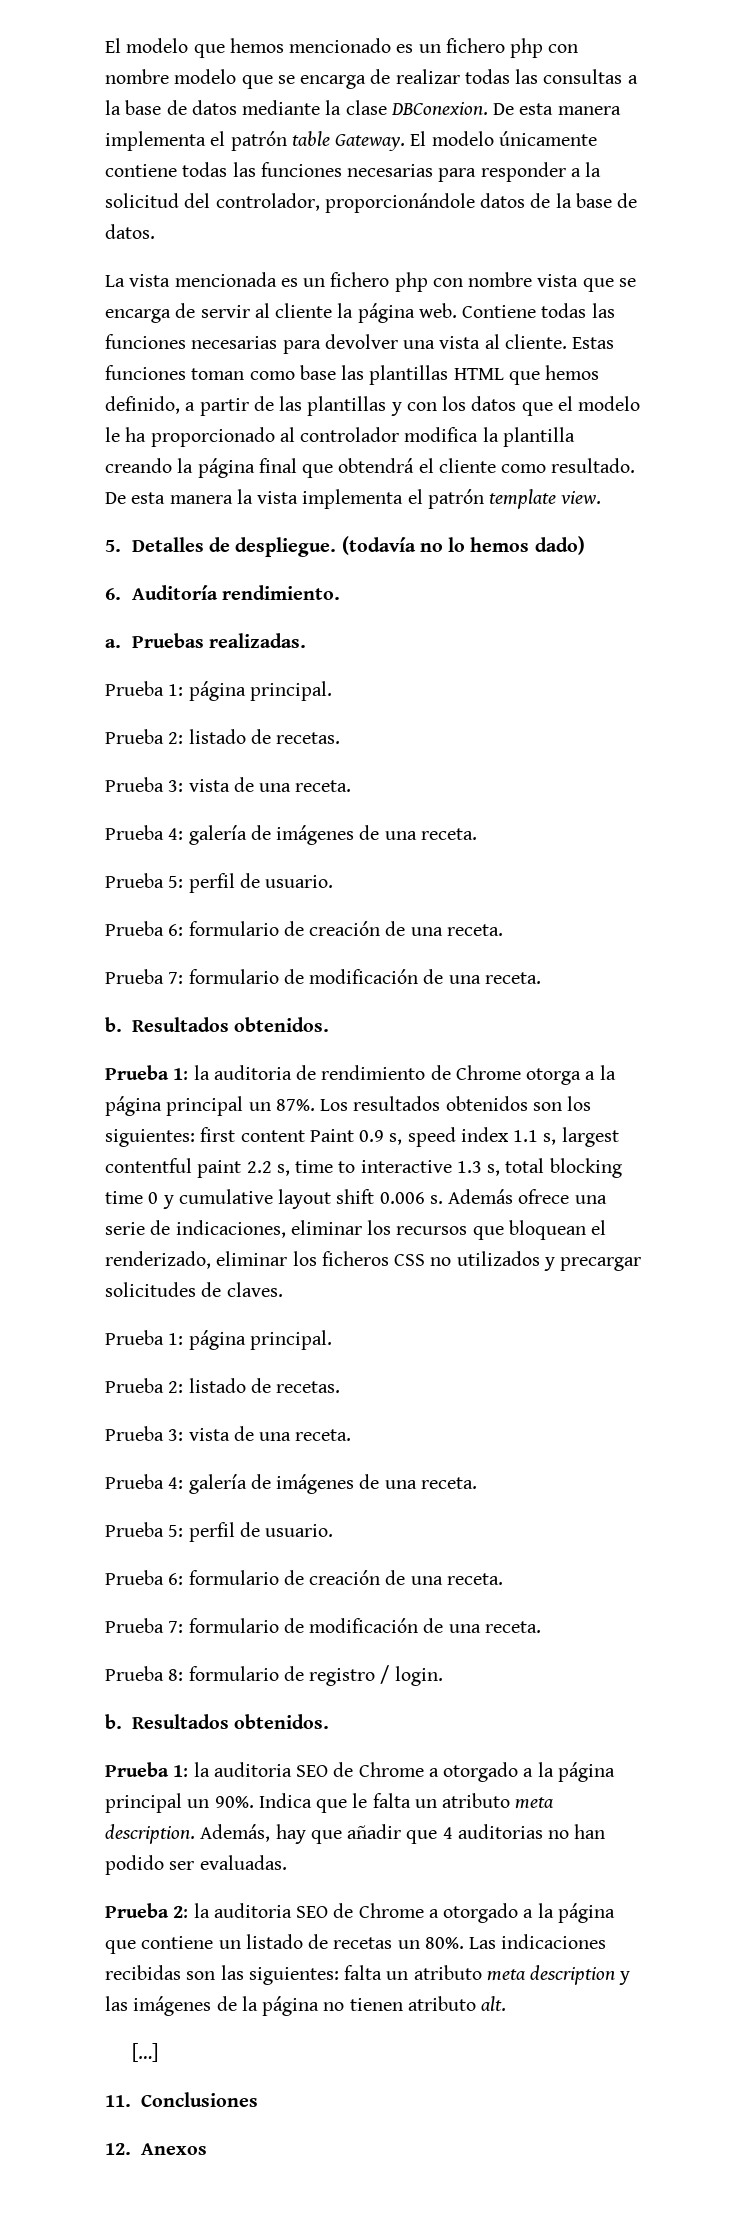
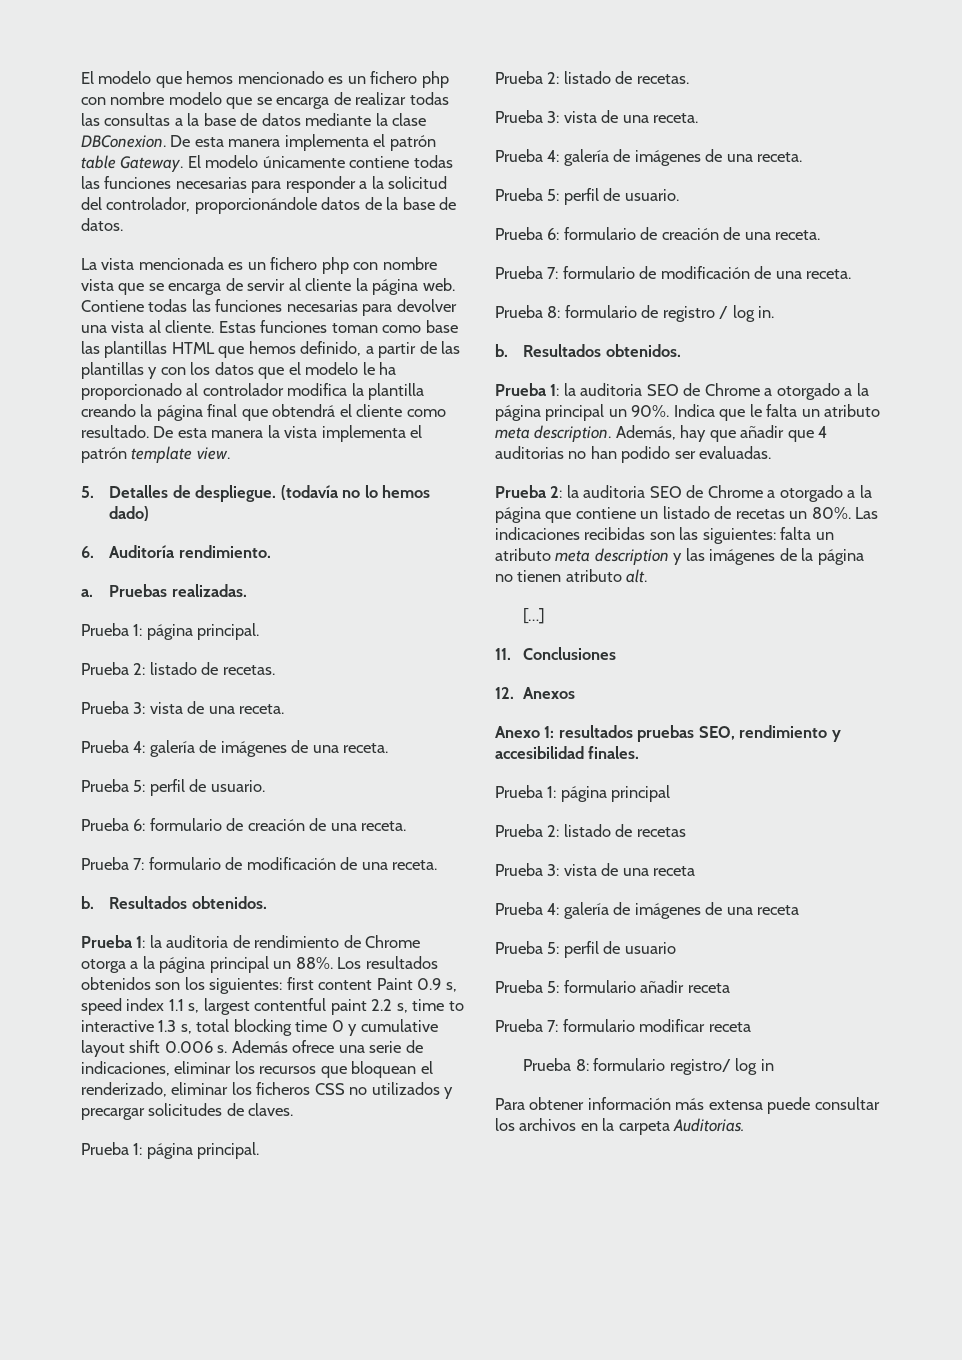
[275,1099,315,1111] 87%. -> [295,957,333,969] 88%.
[394,1666,443,1686] login. -> [732,305,775,322] log in.
(207, 2149) none -> [495,725,841,742] [495,746,640,759] [495,785,671,802] [495,824,686,837] [495,863,696,876] [495,902,800,919] [495,941,676,958] [495,980,730,993] [495,1019,751,1032] [523,1058,774,1075] [495,1097,880,1114] [495,1118,745,1135] // Anexo 1: resultados pruebas SEO, rendimiento y accesibilidad finales. // Prueba 1: página principal // Prueba 2: listado de recetas // Prueba 3: vista de una receta // Prueba 4: galería de imágenes de una receta // Prueba 5: perfil de usuario // Prueba 5: formulario añadir receta // Prueba 7: formulario modificar receta // Prueba 8: formulario registro/ log in // Para obtener información más extensa puede consultar los archivos en la carpeta Auditorias.

